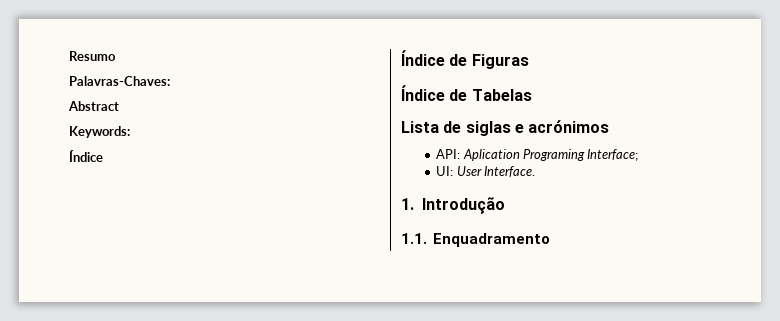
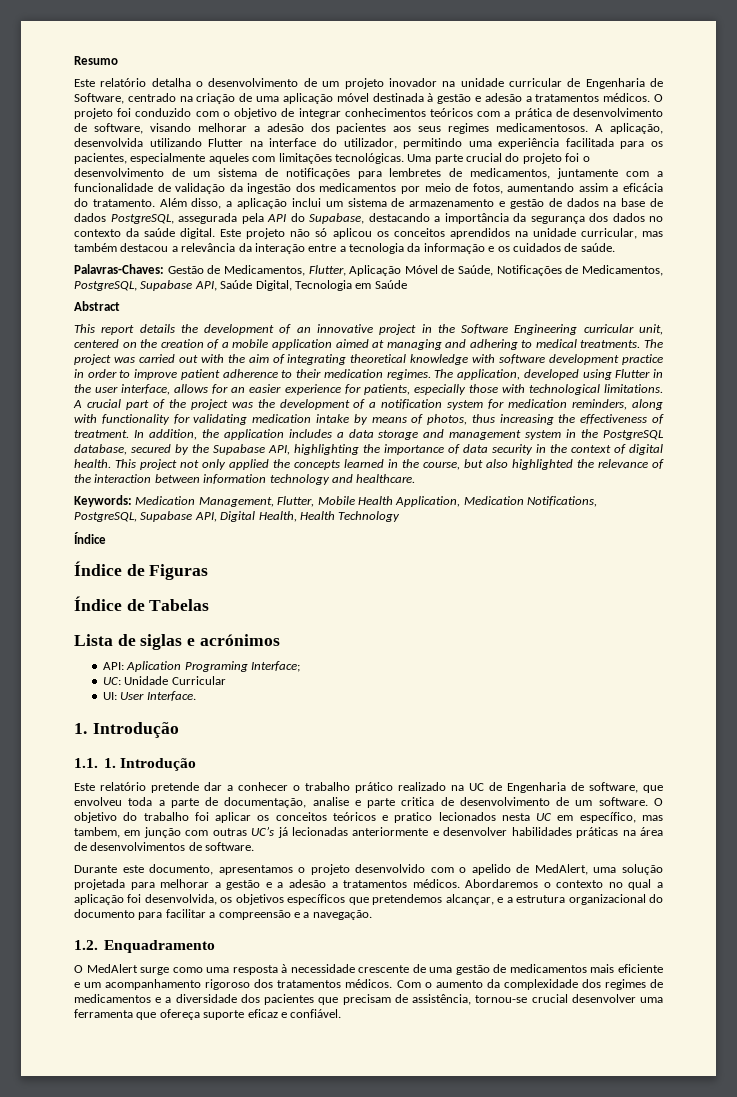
[69,76,170,86] [68,101,119,111] [69,126,130,138] Palavras-Chaves: // Abstract // Keywords: -> [74,78,663,89] [74,93,663,104] [74,108,663,119] [74,123,663,134] [74,138,663,149] [74,153,590,164] [74,168,663,179] [74,183,663,194] [74,198,664,209] [74,213,663,224] [74,228,663,239] [74,243,615,254] [74,264,663,276] [74,280,407,291] [74,301,120,311] [74,324,663,335] [74,339,663,350] [74,354,664,365] [74,369,663,380] [74,384,663,395] [73,399,663,410] [74,414,664,425] [74,429,665,440] [74,444,663,455] [74,459,664,470] [74,474,416,485] [74,495,597,507] [74,511,401,522] Este relatório detalha o desenvolvimento de um projeto inovador na unidade curricular de Engenharia de Software, centrado na criação de uma aplicação móvel destinada à gestão e adesão a tratamentos médicos. O projeto foi conduzido com o objetivo de integrar conhecimentos teóricos com a prática de desenvolvimento de software, visando melhorar a adesão dos pacientes aos seus regimes medicamentosos. A aplicação, desenvolvida utilizando Flutter na interface do utilizador, permitindo uma experiência facilitada para os pacientes, especialmente aqueles com limitações tecnológicas. Uma parte crucial do projeto foi o desenvolvimento de um sistema de notificações para lembretes de medicamentos, juntamente com a funcionalidade de validação da ingestão dos medicamentos por meio de fotos, aumentando assim a eficácia do tratamento. Além disso, a aplicação inclui um sistema de armazenamento e gestão de dados na base de dados PostgreSQL, assegurada pela API do Supabase, destacando a importância da segurança dos dados no contexto da saúde digital. Este projeto não só aplicou os conceitos aprendidos na unidade curricular, mas também destacou a relevância da interação entre a tecnologia da informação e os cuidados de saúde. // Palavras-Chaves: Gestão de Medicamentos, Flutter, Aplicação Móvel de Saúde, Notificações de Medicamentos, PostgreSQL, Supabase API, Saúde Digital, Tecnologia em Saúde // Abstract // This report details the development of an innovative project in the Software Engineering curricular unit, centered on the creation of a mobile application aimed at managing and adhering to medical treatments. The project was carried out with the aim of integrating theoretical knowledge with software development practice in order to improve patient adherence to their medication regimes. The application, developed using Flutter in the user interface, allows for an easier experience for patients, especially those with technological limitations. A crucial part of the project was the development of a notification system for medication reminders, along with functionality for validating medication intake by means of photos, thus increasing the effectiveness of treatment. In addition, the application includes a data storage and management system in the PostgreSQL database, secured by the Supabase API, highlighting the importance of data security in the context of digital health. This project not only applied the concepts learned in the course, but also highlighted the relevance of the interaction between information technology and healthcare. // Keywords: Medication Management, Flutter, Mobile Health Application, Medication Notifications, PostgreSQL, Supabase API, Digital Health, Health Technology
(639, 155) none -> [102,676,226,685] // UC: Unidade Curricular
[433,233,551,247] Enquadramento -> [104,758,197,771] [74,782,663,793] [74,797,663,808] [74,812,663,823] [74,826,663,838] [74,842,255,851] [74,864,664,875] [74,879,663,890] [74,894,663,905] [74,909,372,920] [74,940,216,953] [74,964,664,975] [74,979,663,990] [74,994,663,1005] [74,1009,342,1020] 1. Introdução // Este relatório pretende dar a conhecer o trabalho prático realizado na UC de Engenharia de software, que envolveu toda a parte de documentação, analise e parte critica de desenvolvimento de um software. O objetivo do trabalho foi aplicar os conceitos teóricos e pratico lecionados nesta UC em específico, mas tambem, em junção com outras UC’s já lecionadas anteriormente e desenvolver habilidades práticas na área de desenvolvimentos de software. // Durante este documento, apresentamos o projeto desenvolvido com o apelido de MedAlert, uma solução projetada para melhorar a gestão e a adesão a tratamentos médicos. Abordaremos o contexto no qual a aplicação foi desenvolvida, os objetivos específicos que pretendemos alcançar, e a estrutura organizacional do documento para facilitar a compreensão e a navegação. // 1.2. Enquadramento // O MedAlert surge como uma resposta à necessidade crescente de uma gestão de medicamentos mais eficiente e um acompanhamento rigoroso dos tratamentos médicos. Com o aumento da complexidade dos regimes de medicamentos e a diversidade dos pacientes que precisam de assistência, tornou-se crucial desenvolver uma ferramenta que ofereça suporte eficaz e confiável.

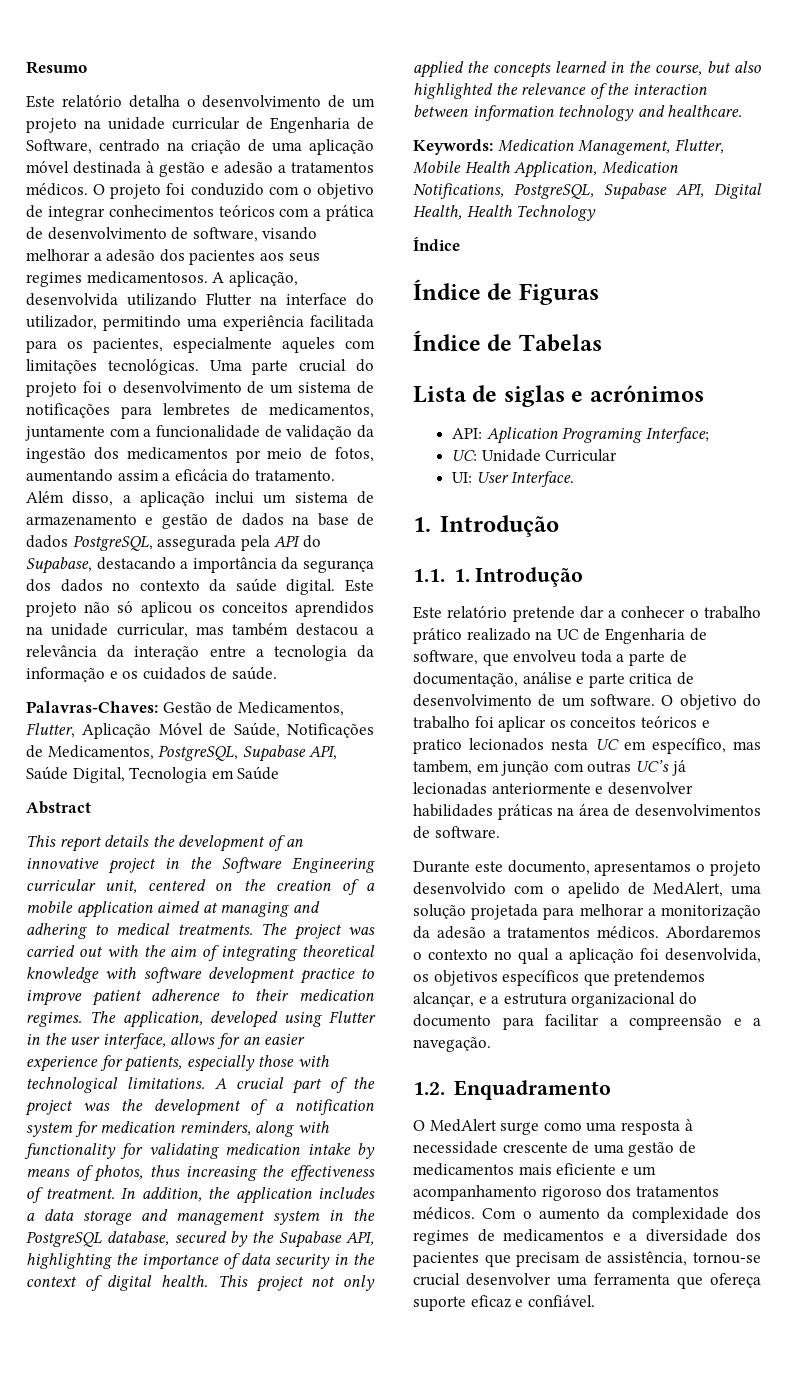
[388,78,437,87] inovador -> (77, 125) none
[74,369,117,378] in order -> (355, 976) none
[312,797,349,806] analise -> [522,672,572,684] análise
[226,880,284,890] gestão e a -> [661,905,761,919] [413,926,430,939] monitorização da

